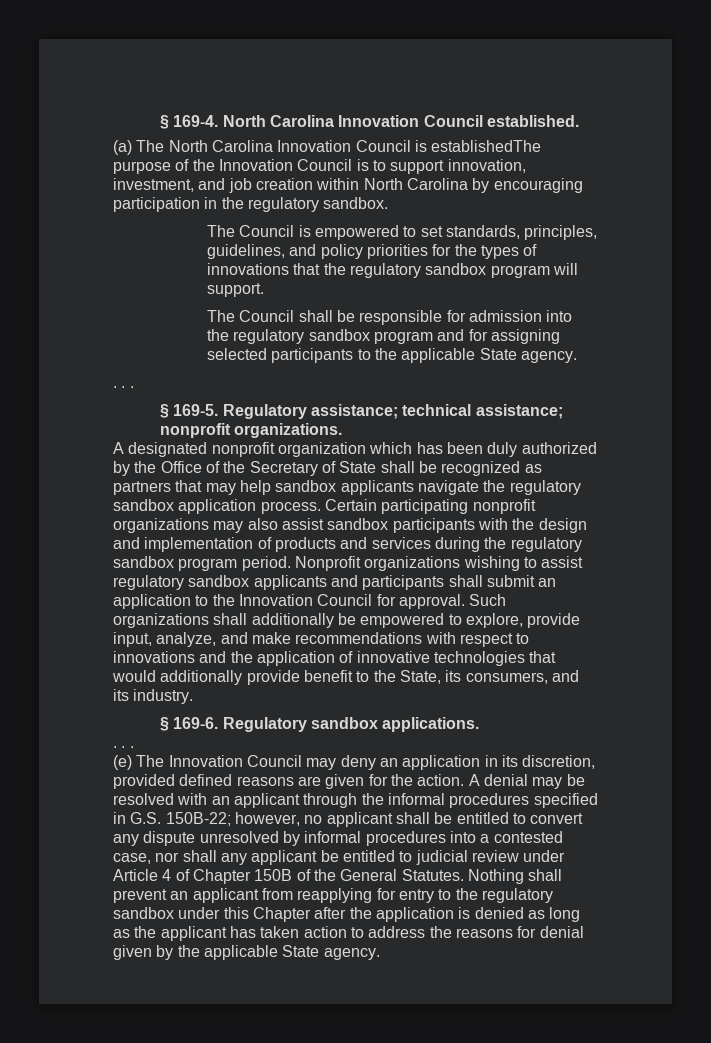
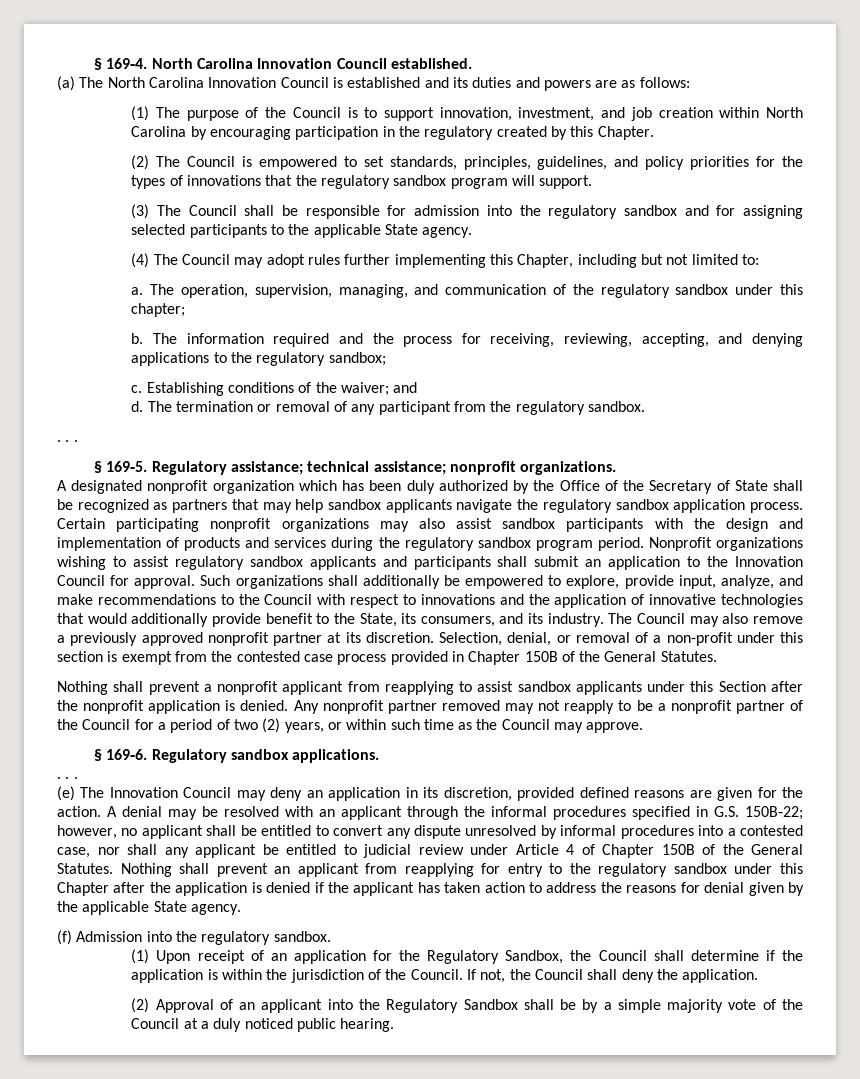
[431,140,542,152] establishedThe -> [347,77,690,91] [131,106,181,121] established and its duties and powers are as follows: // (1) The
[218,159,293,171] Innovation -> (287, 112) none
[323,197,389,209] sandbox. // -> [496,126,654,140] [131,155,150,170] created by this Chapter. // (2)
(264, 290) none -> [131,204,150,219] (3)
[373,331,433,344] program -> (677, 210) none
(577, 357) none -> [131,253,759,268] [131,284,803,298] [131,303,186,317] [131,333,804,347] [131,352,386,366] [131,382,418,396] [131,401,645,415] // (4) The Council may adopt rules further implementing this Chapter, including but not limited to: // a. The operation, supervision, managing, and communication of the regulatory sandbox under this chapter; // b. The information required and the process for receiving, reviewing, accepting, and denying applications to the regulatory sandbox; // c. Establishing conditions of the waiver; and // d. The termination or removal of any participant from the regulatory sandbox.
(423, 638) none -> [220,594,313,605] to the Council
(194, 696) none -> [608,613,803,627] [57,632,803,646] [57,651,717,665] [57,681,803,695] [57,700,804,714] [57,718,644,733] The Council may also remove a previously approved nonprofit partner at its discretion. Selection, denial, or removal of a non-profit under this section is exempt from the contested case process provided in Chapter 150B of the General Statutes. // Nothing shall prevent a nonprofit applicant from reapplying to assist sandbox applicants under this Section after the nonprofit application is denied. Any nonprofit partner removed may not reapply to be a nonprofit partner of the Council for a period of two (2) years, or within such time as the Council may approve.
[527,907,581,922] [113,929,130,938] as long as -> [314,882,324,893] if
(380, 954) none -> [57,930,331,945] [131,949,803,964] [131,969,759,983] [131,998,803,1013] [131,1018,395,1032] // (f) Admission into the regulatory sandbox. // (1) Upon receipt of an application for the Regulatory Sandbox, the Council shall determine if the application is within the jurisdiction of the Council. If not, the Council shall deny the application. // (2) Approval of an applicant into the Regulatory Sandbox shall be by a simple majority vote of the Council at a duly noticed public hearing.

